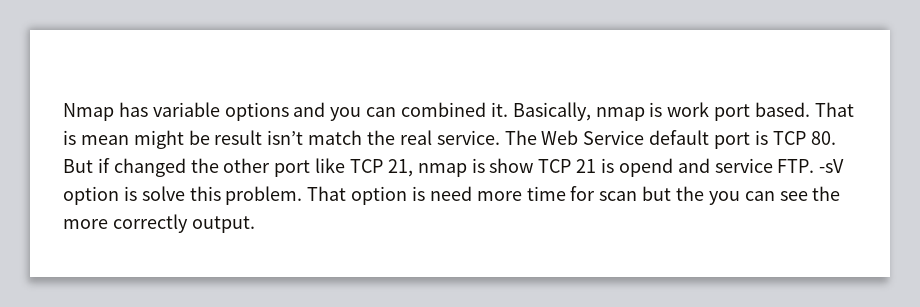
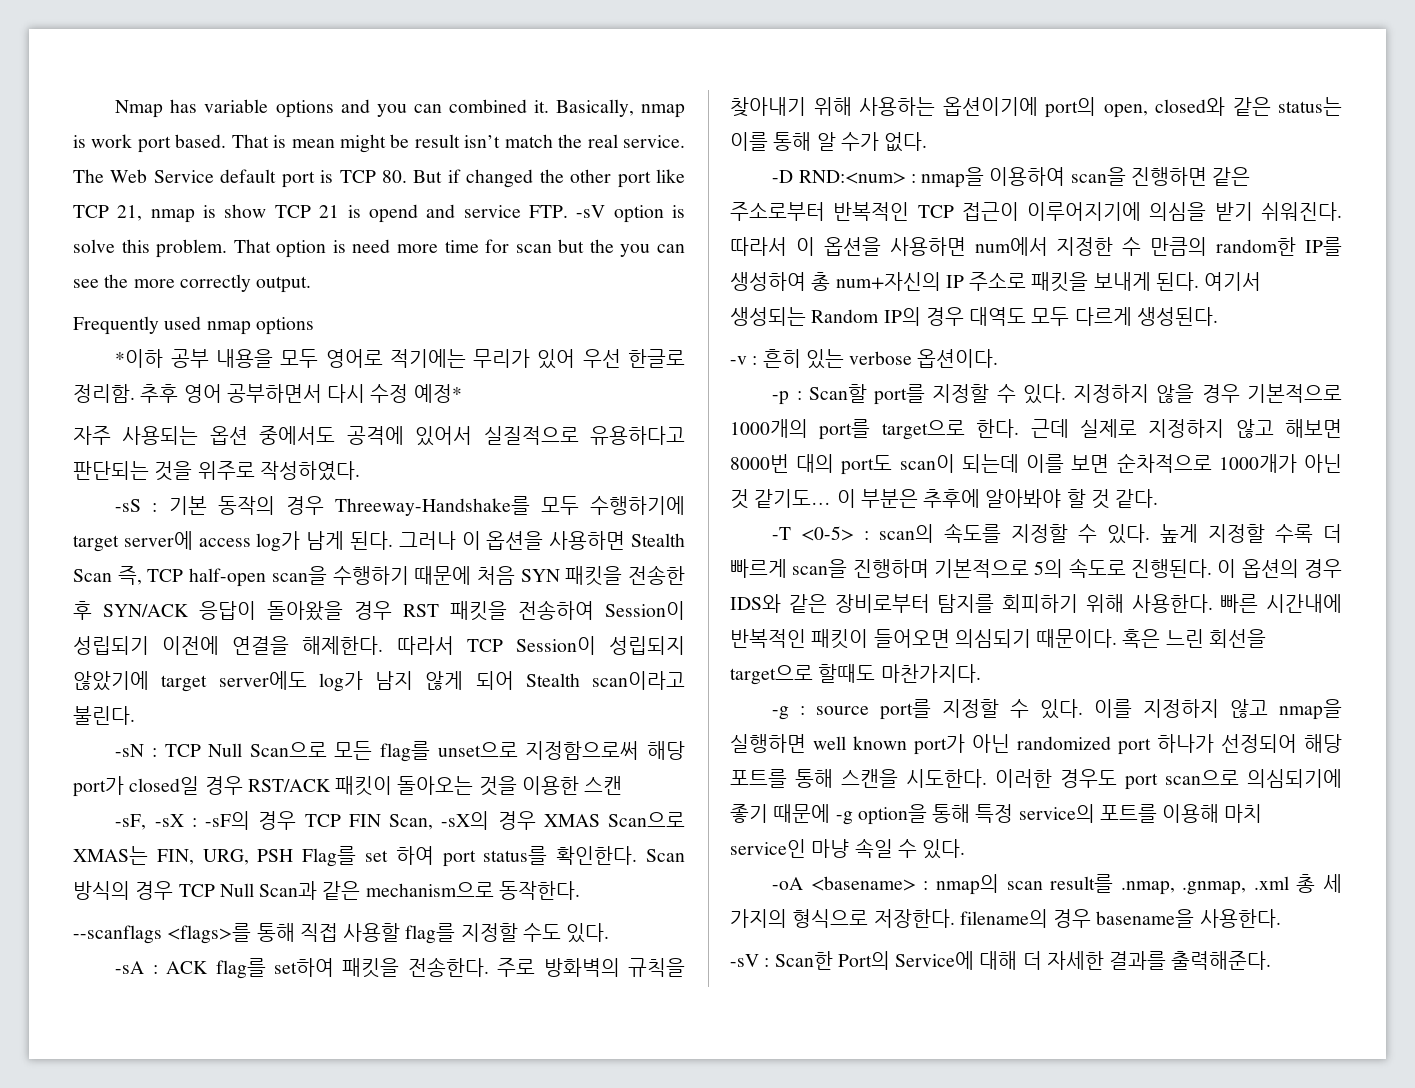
(255, 224) none -> [73,316,314,335] [115,349,686,369] [73,384,462,403] [73,426,685,446] [73,461,360,481] [115,496,685,516] [73,531,685,552] [73,565,685,587] [73,600,685,621] [73,636,685,655] [73,671,685,692] [73,706,135,725] [115,741,685,762] [73,776,623,797] [115,811,685,830] [73,846,685,867] [73,881,580,900] [73,923,610,944] [115,957,686,979] [730,97,1342,118] [730,132,928,152] [772,167,1251,188] [730,202,1342,221] [730,237,1342,256] [730,272,1262,292] [730,307,1218,326] [730,349,999,369] [772,384,1342,405] [730,419,1342,440] [730,453,1342,475] [730,489,1159,509] [772,523,1342,544] [730,558,1342,578] [730,594,1342,613] [730,629,1266,649] [730,664,981,685] [772,699,1342,720] [730,734,1342,755] [730,769,1342,790] [730,804,1263,825] [730,838,966,859] [772,874,1342,895] [730,909,1281,928] [730,951,1272,970] // Frequently used nmap options // *이하 공부 내용을 모두 영어로 적기에는 무리가 있어 우선 한글로 정리함. 추후 영어 공부하면서 다시 수정 예정* // 자주 사용되는 옵션 중에서도 공격에 있어서 실질적으로 유용하다고 판단되는 것을 위주로 작성하였다. // -sS : 기본 동작의 경우 Threeway-Handshake를 모두 수행하기에 target server에 access log가 남게 된다. 그러나 이 옵션을 사용하면 Stealth Scan 즉, TCP half-open scan을 수행하기 때문에 처음 SYN 패킷을 전송한 후 SYN/ACK 응답이 돌아왔을 경우 RST 패킷을 전송하여 Session이 성립되기 이전에 연결을 해제한다. 따라서 TCP Session이 성립되지 않았기에 target server에도 log가 남지 않게 되어 Stealth scan이라고 불린다. // -sN : TCP Null Scan으로 모든 flag를 unset으로 지정함으로써 해당 port가 closed일 경우 RST/ACK 패킷이 돌아오는 것을 이용한 스캔 // -sF, -sX : -sF의 경우 TCP FIN Scan, -sX의 경우 XMAS Scan으로 XMAS는 FIN, URG, PSH Flag를 set 하여 port status를 확인한다. Scan 방식의 경우 TCP Null Scan과 같은 mechanism으로 동작한다. // --scanflags <flags>를 통해 직접 사용할 flag를 지정할 수도 있다. // -sA : ACK flag를 set하여 패킷을 전송한다. 주로 방화벽의 규칙을 찾아내기 위해 사용하는 옵션이기에 port의 open, closed와 같은 status는 이를 통해 알 수가 없다. // -D RND:<num> : nmap을 이용하여 scan을 진행하면 같은 주소로부터 반복적인 TCP 접근이 이루어지기에 의심을 받기 쉬워진다. 따라서 이 옵션을 사용하면 num에서 지정한 수 만큼의 random한 IP를 생성하여 총 num+자신의 IP 주소로 패킷을 보내게 된다. 여기서 생성되는 Random IP의 경우 대역도 모두 다르게 생성된다. // -v : 흔히 있는 verbose 옵션이다. // -p : Scan할 port를 지정할 수 있다. 지정하지 않을 경우 기본적으로 1000개의 port를 target으로 한다. 근데 실제로 지정하지 않고 해보면 8000번 대의 port도 scan이 되는데 이를 보면 순차적으로 1000개가 아닌 것 같기도… 이 부분은 추후에 알아봐야 할 것 같다. // -T <0-5> : scan의 속도를 지정할 수 있다. 높게 지정할 수록 더 빠르게 scan을 진행하며 기본적으로 5의 속도로 진행된다. 이 옵션의 경우 IDS와 같은 장비로부터 탐지를 회피하기 위해 사용한다. 빠른 시간내에 반복적인 패킷이 들어오면 의심되기 때문이다. 혹은 느린 회선을 target으로 할때도 마찬가지다. // -g : source port를 지정할 수 있다. 이를 지정하지 않고 nmap을 실행하면 well known port가 아닌 randomized port 하나가 선정되어 해당 포트를 통해 스캔을 시도한다. 이러한 경우도 port scan으로 의심되기에 좋기 때문에 -g option을 통해 특정 service의 포트를 이용해 마치 service인 마냥 속일 수 있다. // -oA <basename> : nmap의 scan result를 .nmap, .gnmap, .xml 총 세 가지의 형식으로 저장한다. filename의 경우 basename을 사용한다. // -sV : Scan한 Port의 Service에 대해 더 자세한 결과를 출력해준다.

